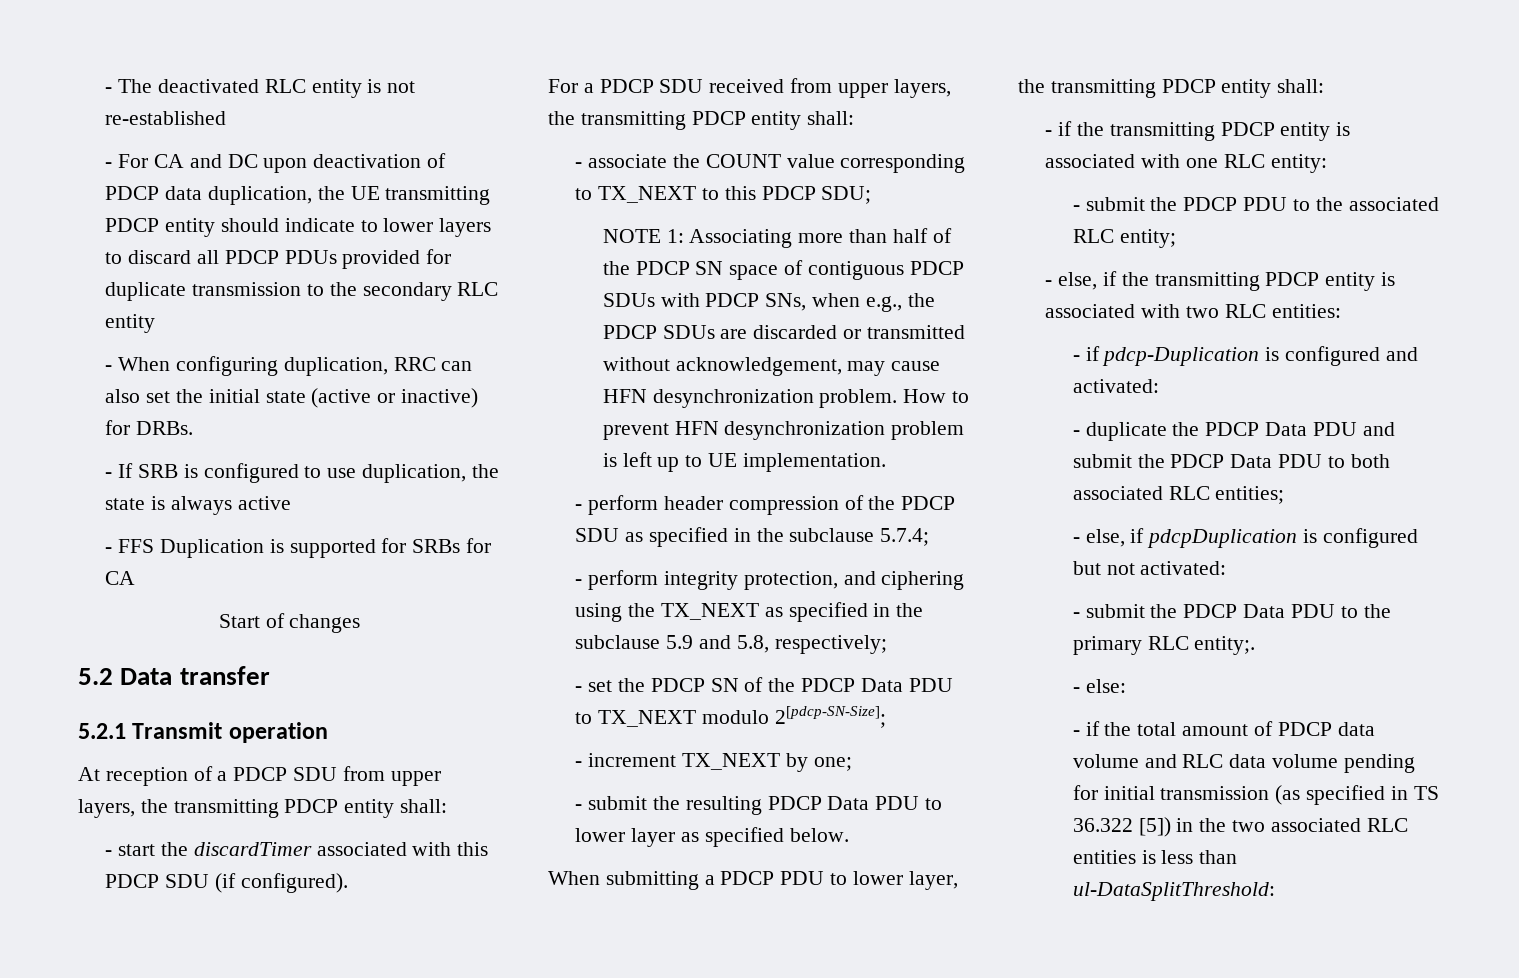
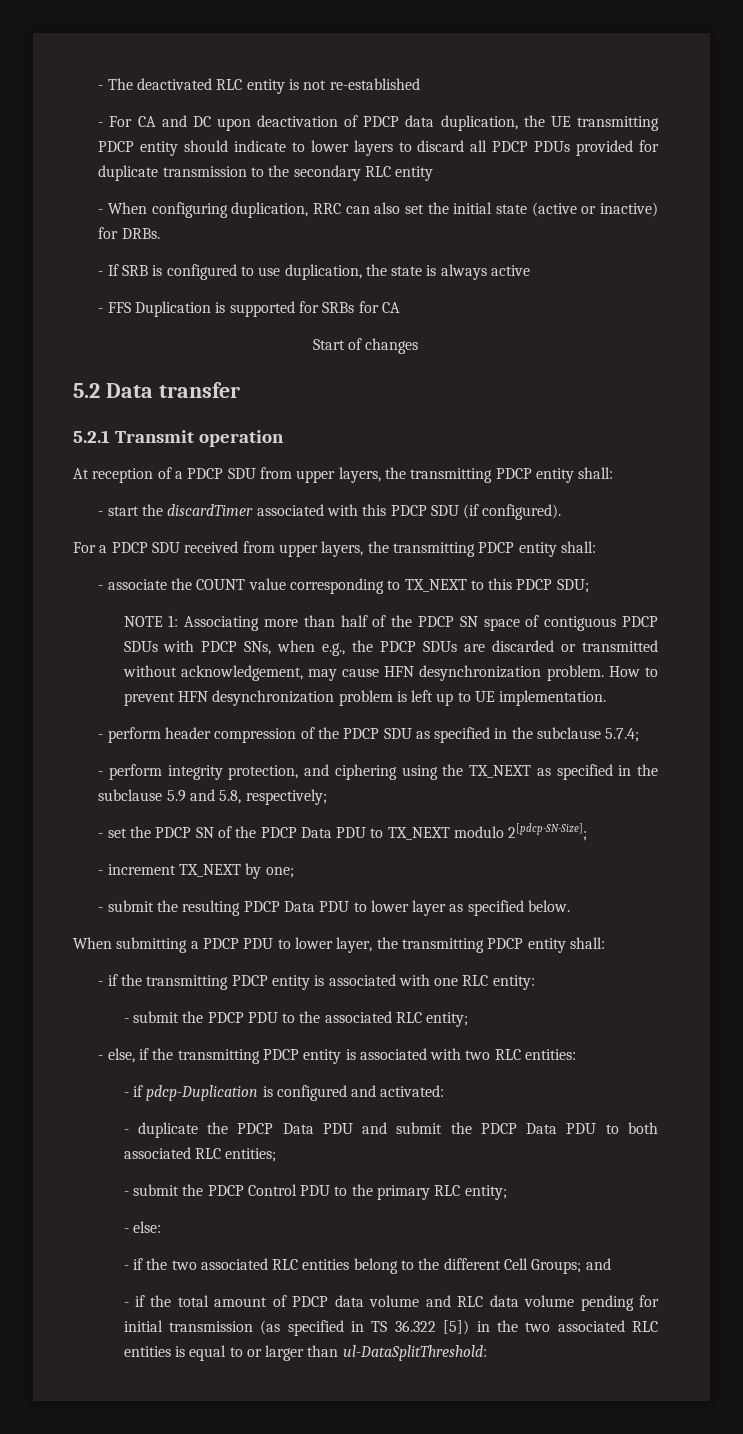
[1072,528,1418,548] [1072,561,1227,575] [1072,604,1286,618] // - else, if pdcpDuplication is configured but not activated: // - submit the PDCP Data -> [123,1184,297,1196] // - submit the PDCP Control
[1194,636,1256,655] entity;. -> [464,1185,507,1200] entity;
(1126, 686) none -> [123,1258,611,1274] // - if the two associated RLC entities belong to the different Cell Groups; and
[1161,850,1194,864] less -> [189,1345,305,1361] equal to or larger

